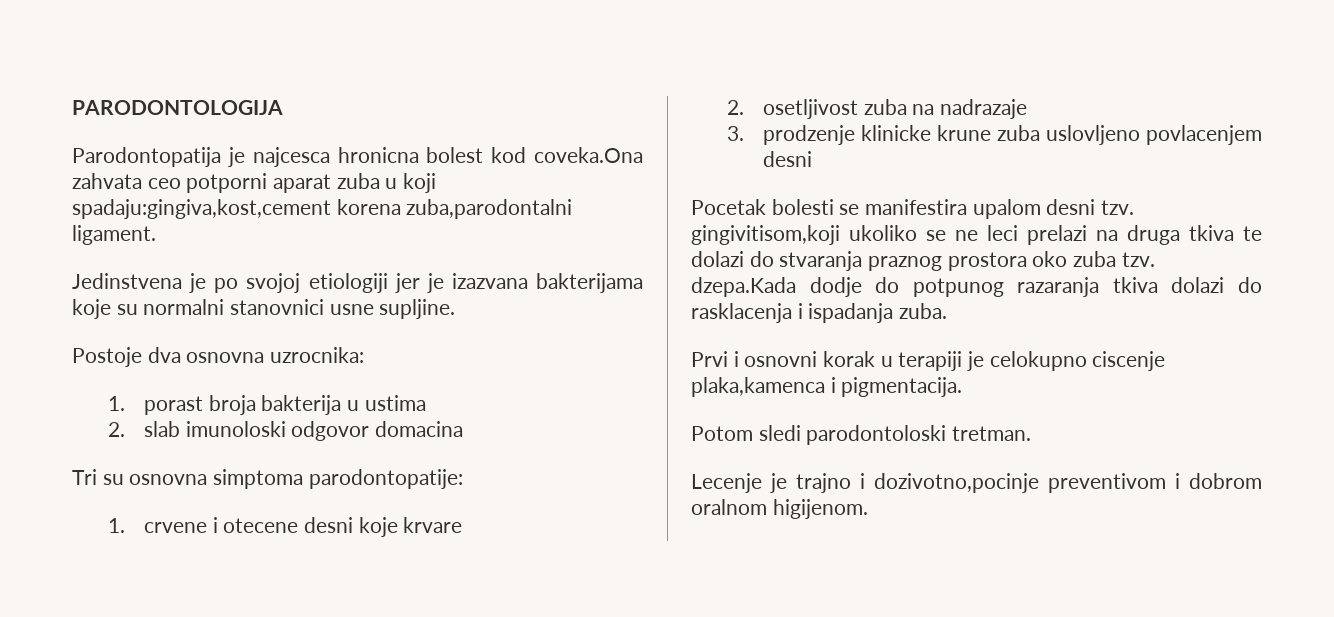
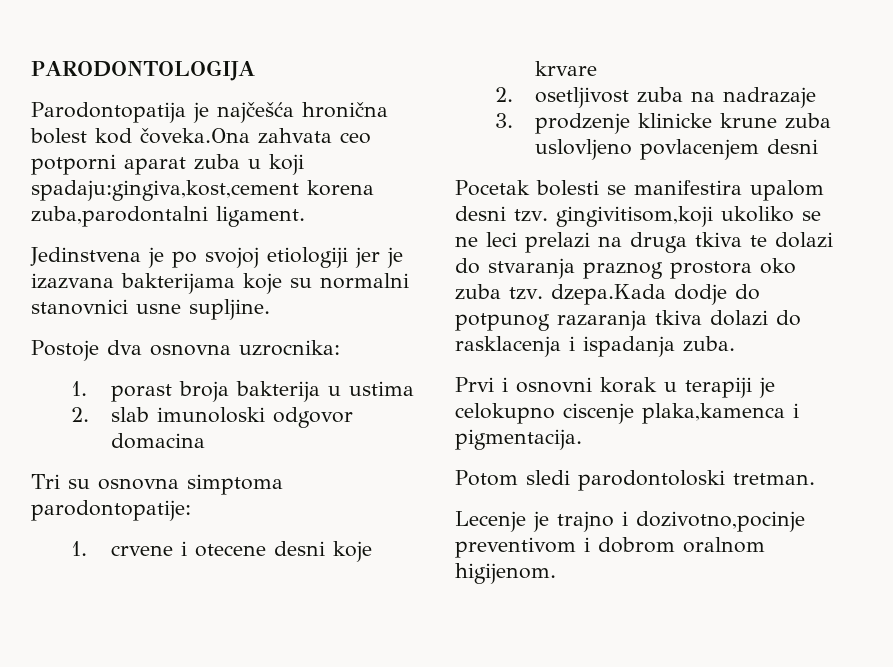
[252,147,419,167] najcesca hronicna -> [216,102,388,123] najčešća hronična
[534,147,643,163] coveka.Ona -> [140,128,250,144] čoveka.Ona

